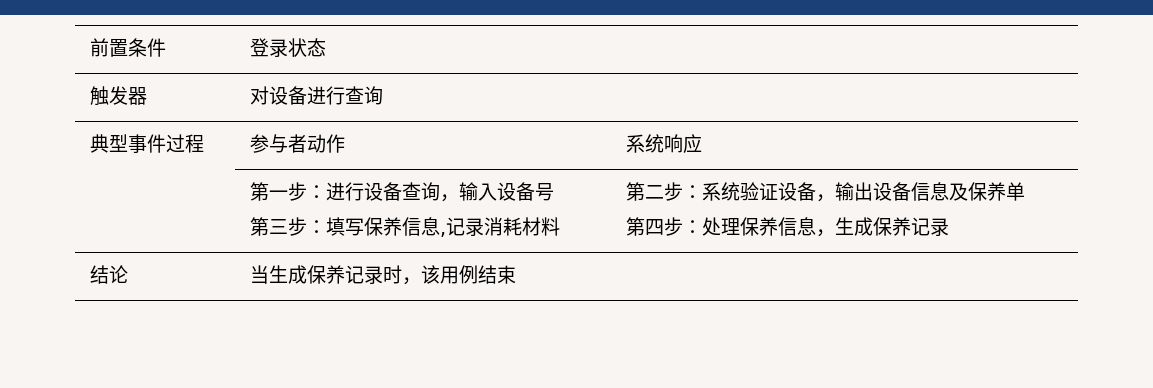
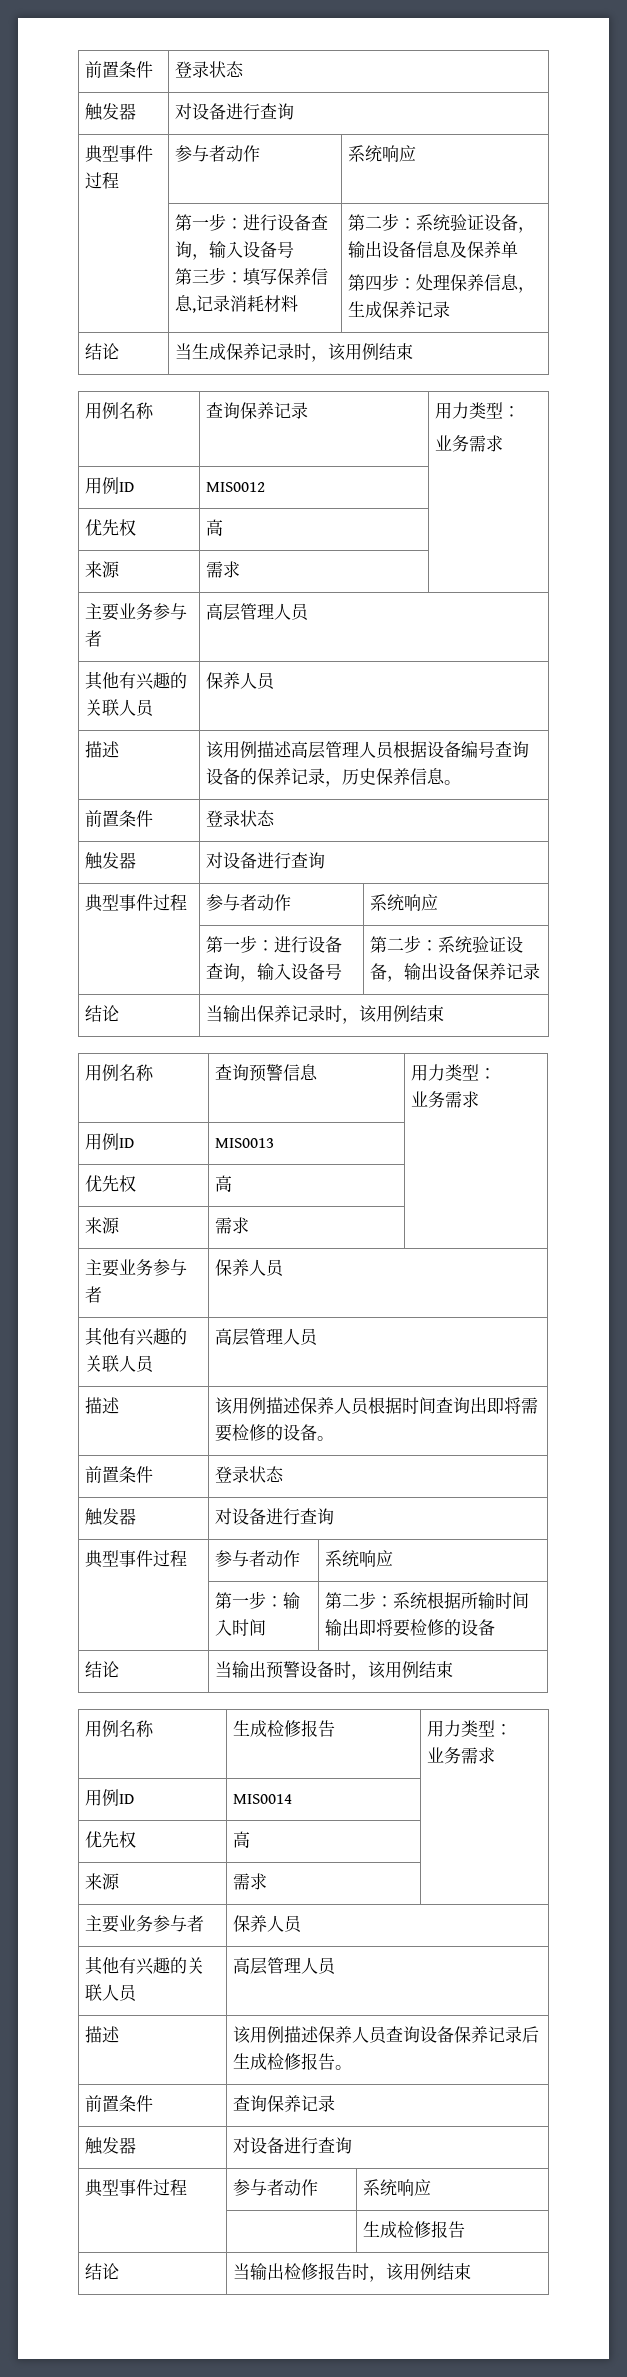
(516, 274) none -> [85,402,155,419] [206,402,309,419] [435,402,521,419] [435,435,504,452] [85,477,135,494] [206,482,266,492] [85,519,137,536] [206,519,224,536] [85,561,121,578] [206,561,241,578] [85,603,188,621] [85,630,103,647] [206,603,311,621] [85,671,188,690] [85,699,156,717] [206,672,277,690] [85,741,121,758] [206,741,530,759] [206,768,462,787] [85,810,154,827] [206,810,276,827] [85,852,137,870] [206,852,326,869] [85,894,188,912] [206,894,292,911] [370,894,439,911] [206,935,343,953] [206,963,343,982] [370,935,524,953] [370,963,541,982] [85,1005,120,1022] [206,1005,445,1024] [85,1064,155,1081] [215,1064,319,1082] [411,1064,497,1081] [411,1091,480,1108] [85,1133,135,1150] [215,1138,275,1148] [85,1175,137,1192] [215,1175,233,1192] [85,1217,121,1234] [215,1217,250,1234] [85,1259,188,1277] [85,1286,103,1303] [215,1259,286,1277] [85,1327,188,1346] [85,1355,156,1373] [215,1328,320,1346] [85,1397,121,1414] [215,1397,539,1415] [215,1424,335,1442] [85,1466,154,1483] [215,1466,285,1483] [85,1508,137,1526] [215,1508,335,1525] [85,1550,188,1568] [215,1550,301,1567] [325,1550,394,1567] [215,1591,301,1609] [215,1619,267,1636] [325,1591,530,1609] [325,1619,496,1637] [85,1661,120,1678] [215,1661,454,1680] [85,1720,155,1737] [233,1720,336,1737] [427,1720,513,1737] [427,1747,496,1764] [85,1789,135,1806] [233,1794,293,1804] [85,1831,137,1848] [233,1831,251,1848] [85,1873,121,1890] [233,1873,268,1890] [85,1915,205,1933] [233,1915,304,1933] [85,1956,205,1975] [85,1984,139,2002] [233,1957,338,1975] [85,2026,121,2043] [233,2026,540,2044] [233,2053,353,2070] [85,2095,154,2112] [233,2095,336,2112] [85,2137,137,2155] [233,2137,353,2154] [85,2179,188,2197] [233,2179,319,2196] [363,2179,432,2196] [363,2221,466,2238] [85,2263,120,2280] [233,2263,472,2282] // 用例名称 | 查询保养记录 | 用力类型： // 业务需求 // 用例ID | MIS0012 | // 优先权 | 高 | // 来源 | 需求 | // 主要业务参与者 | 高层管理人员 // 其他有兴趣的关联人员 | 保养人员 // 描述 | 该用例描述高层管理人员根据设备编号查询设备的保养记录，历史保养信息。 // 前置条件 | 登录状态 // 触发器 | 对设备进行查询 // 典型事件过程 | 参与者动作 | 系统响应 // | 第一步：进行设备查询，输入设备号 | 第二步：系统验证设备，输出设备保养记录 // 结论 | 当输出保养记录时，该用例结束 // 用例名称 | 查询预警信息 | 用力类型： // 业务需求 // 用例ID | MIS0013 | // 优先权 | 高 | // 来源 | 需求 | // 主要业务参与者 | 保养人员 // 其他有兴趣的关联人员 | 高层管理人员 // 描述 | 该用例描述保养人员根据时间查询出即将需要检修的设备。 // 前置条件 | 登录状态 // 触发器 | 对设备进行查询 // 典型事件过程 | 参与者动作 | 系统响应 // | 第一步：输入时间 | 第二步：系统根据所输时间输出即将要检修的设备 // 结论 | 当输出预警设备时，该用例结束 // 用例名称 | 生成检修报告 | 用力类型： // 业务需求 // 用例ID | MIS0014 | // 优先权 | 高 | // 来源 | 需求 | // 主要业务参与者 | 保养人员 // 其他有兴趣的关联人员 | 高层管理人员 // 描述 | 该用例描述保养人员查询设备保养记录后生成检修报告。 // 前置条件 | 查询保养记录 // 触发器 | 对设备进行查询 // 典型事件过程 | 参与者动作 | 系统响应 // | | 生成检修报告 // 结论 | 当输出检修报告时，该用例结束

